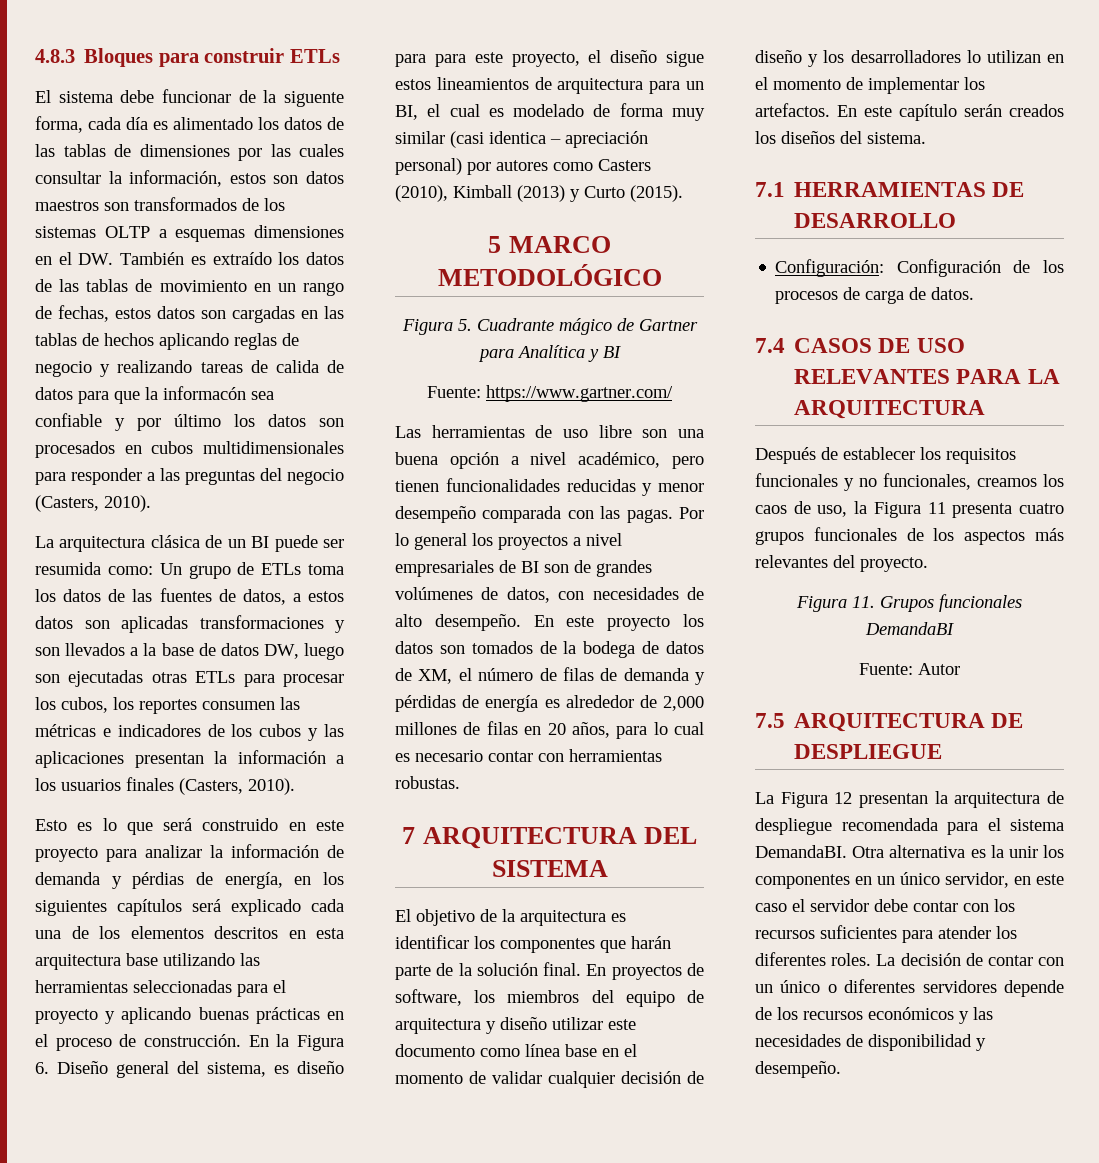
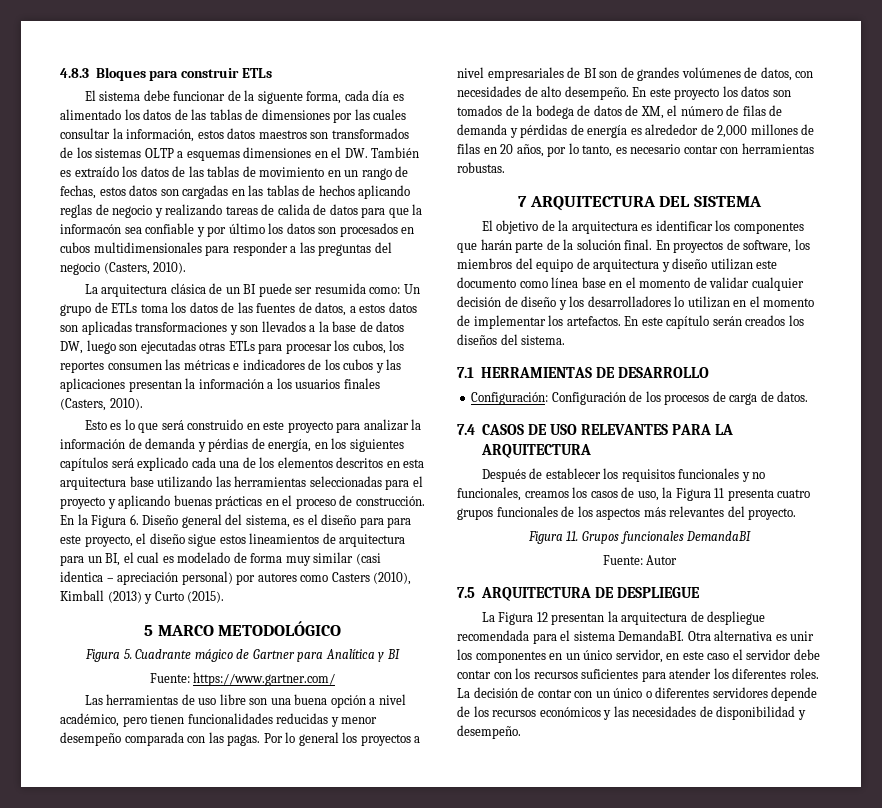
[273,175,299,184] son -> (224, 134) none
(289, 1069) none -> [307,514,318,525] el
[616,722,704,739] para lo cual -> [547,143,613,157] por lo tanto,
[552,1017,603,1030] utilizar -> [710,258,753,270] utilizan
[755,505,787,514] caos -> [590,491,618,498] casos
[990,845,1004,858] la -> (787, 637) none

